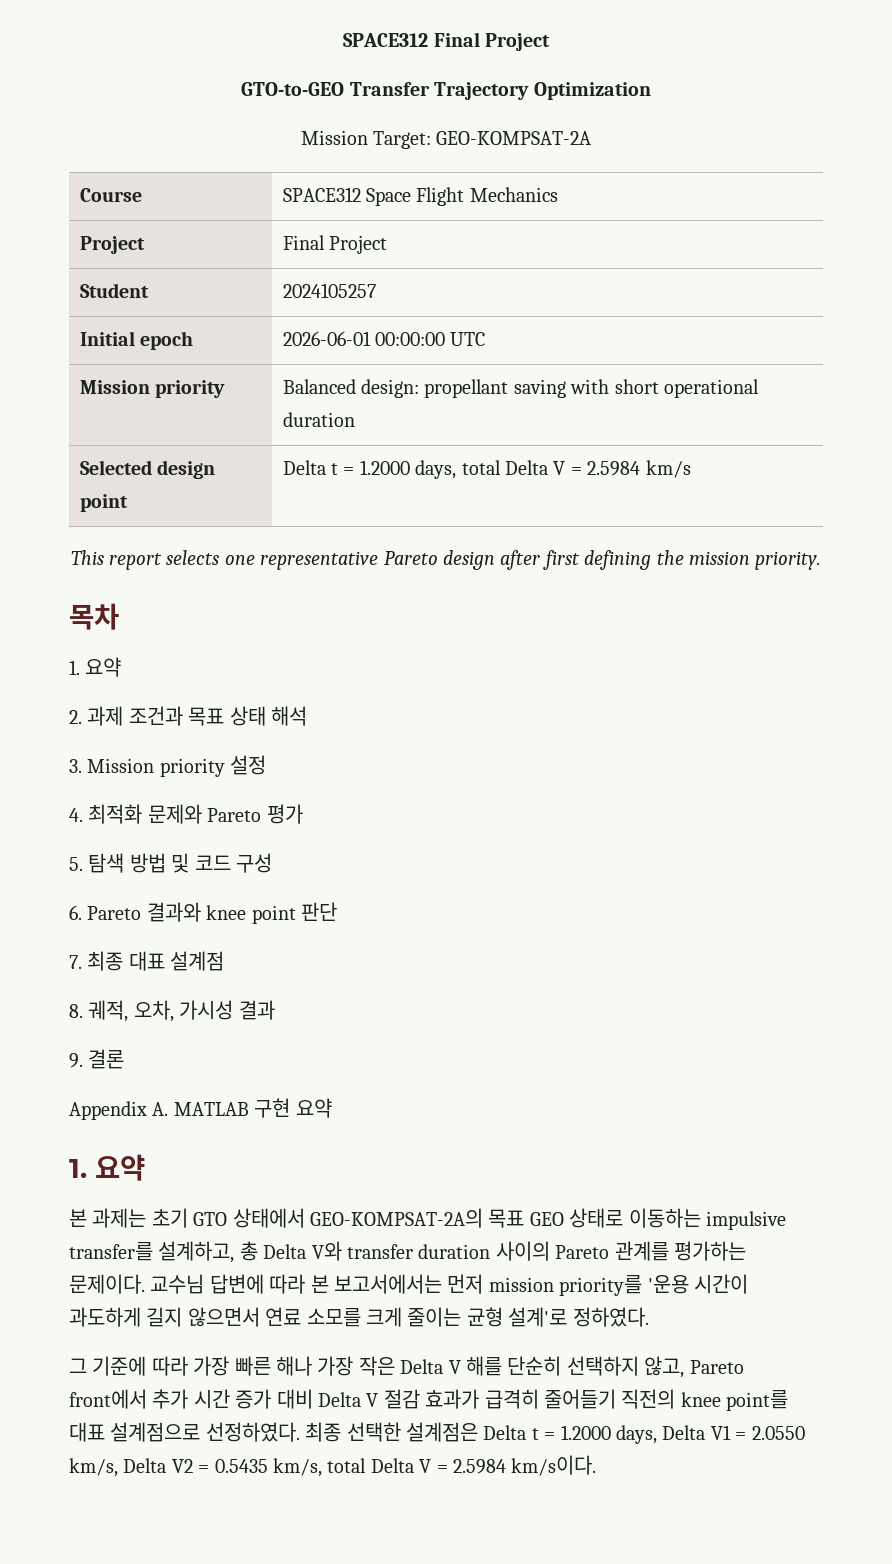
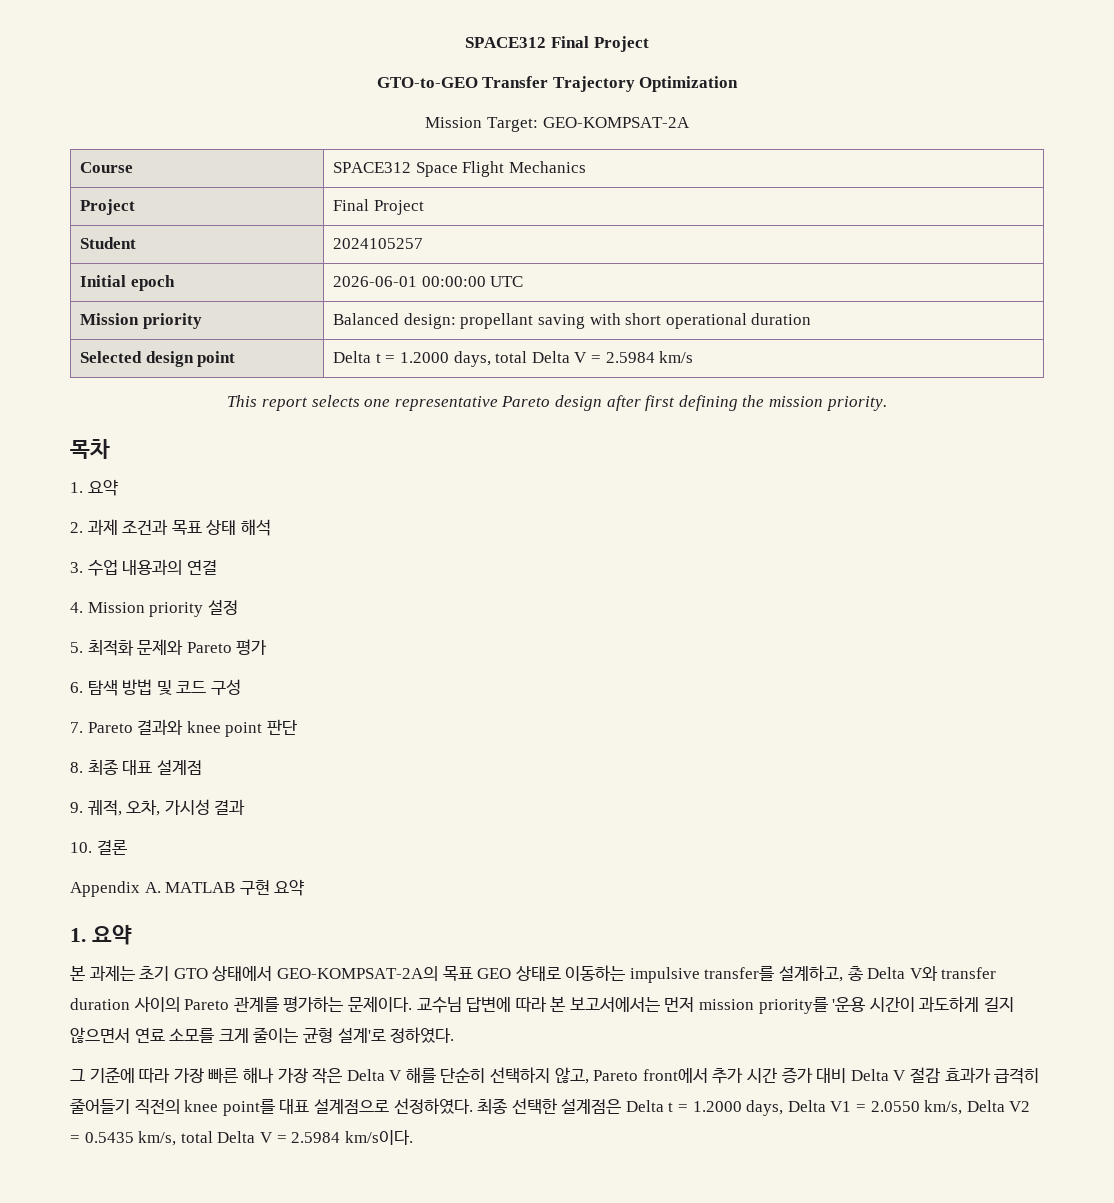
(82, 766) none -> [87,559,217,576] [70,602,83,613] 수업 내용과의 연결 // 4.
[69,808,83,822] 4. -> [70,642,83,653] 5.
[69,857,83,871] 5. -> [70,682,83,693] 6.
[69,905,82,920] 6. -> [70,722,83,733] 7.
[69,955,82,969] 7. -> [70,762,83,773] 8.
[69,1004,83,1018] 8. -> [70,802,83,813] 9.
[69,1053,83,1068] 9. -> [70,842,92,853] 10.

